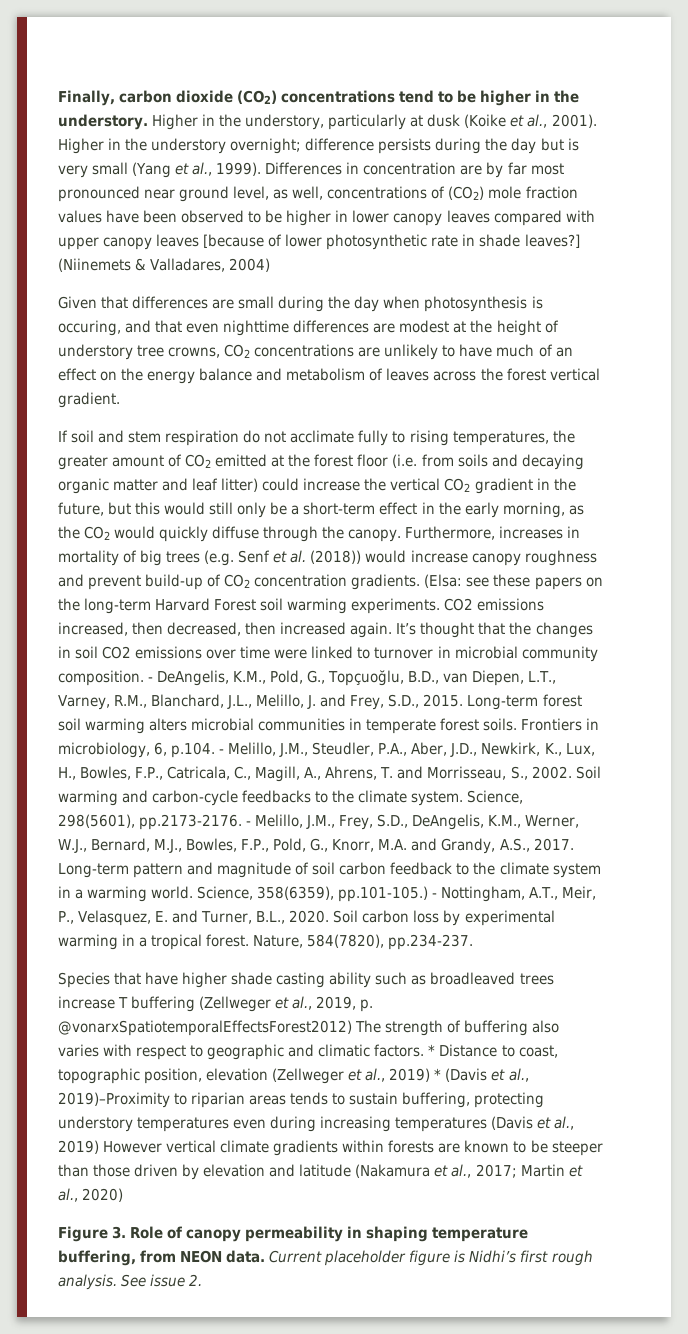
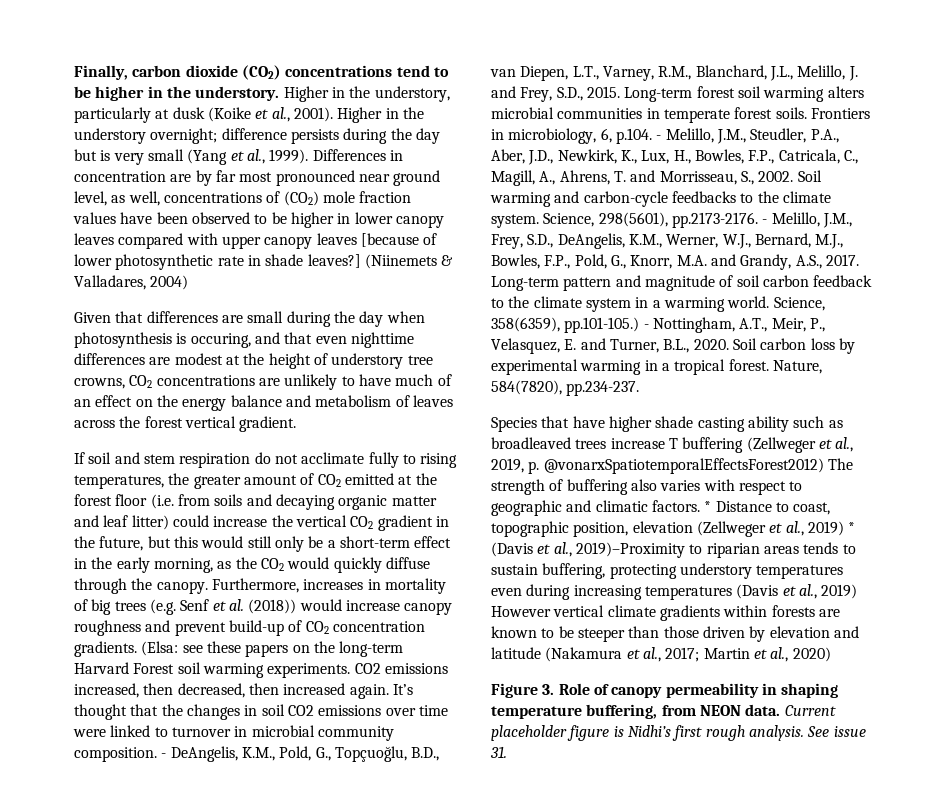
[189,1274,203,1286] 2. -> [490,746,507,758] 31.

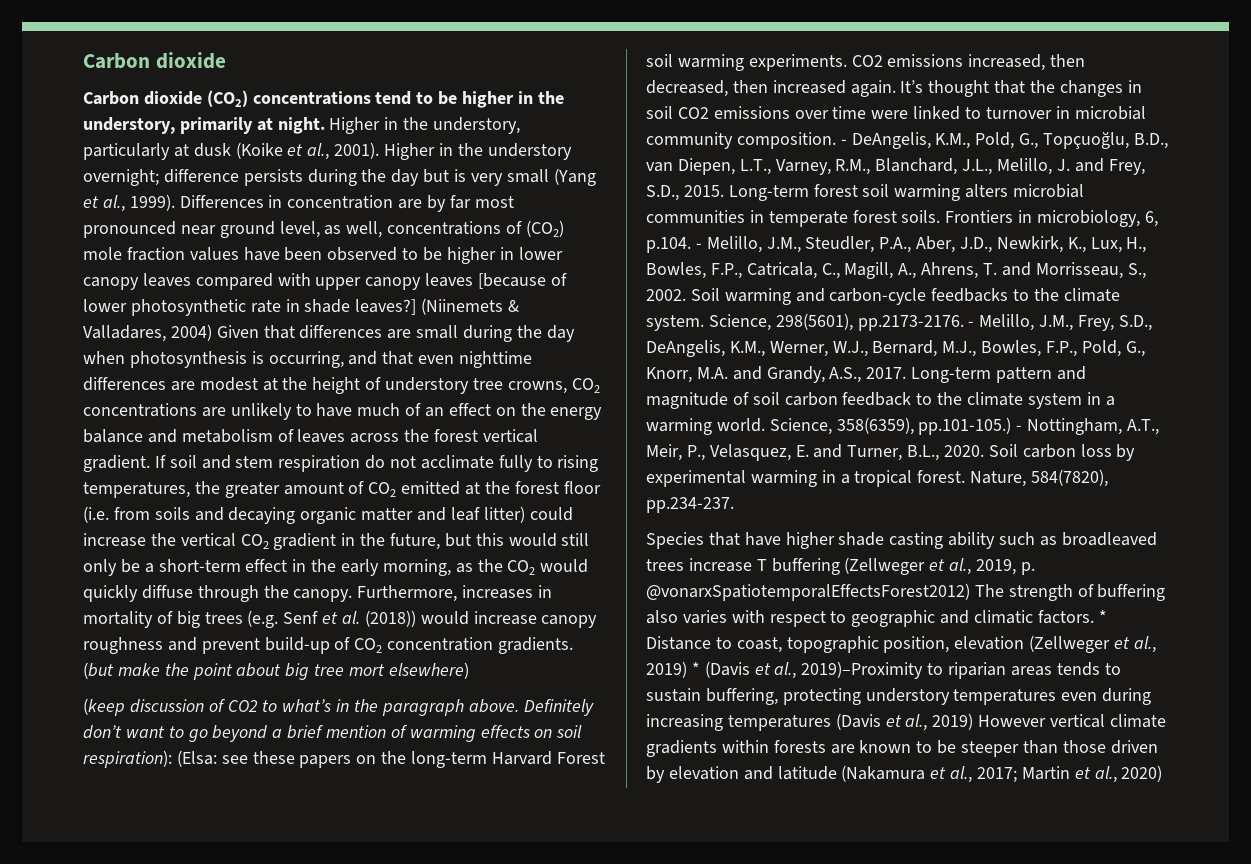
[74,65,182,80] Finally, carbon -> [83,52,226,69] [83,91,139,105] Carbon dioxide // Carbon
[195,86,280,101] understory. -> [83,117,325,134] understory, primarily at night.
(189, 282) // -> (212, 332) none
[190,333,251,348] occuring, -> [268,351,344,368] occurring,
(297, 424) // -> (150, 463) none
(137, 649) none -> [83,662,469,680] [83,698,594,716] [83,725,583,742] [83,750,172,768] (but make the point about big tree mort elsewhere) // (keep discussion of CO2 to what’s in the paragraph above. Definitely don’t want to go beyond a brief mention of warming effects on soil respiration):
[491,683,839,698] [491,704,836,719] [491,725,866,741] [490,746,507,758] // Figure 3. Role of canopy permeability in shaping temperature buffering, from NEON data. Current placeholder figure is Nidhi’s first rough analysis. See issue 31. -> (1163, 773) none

